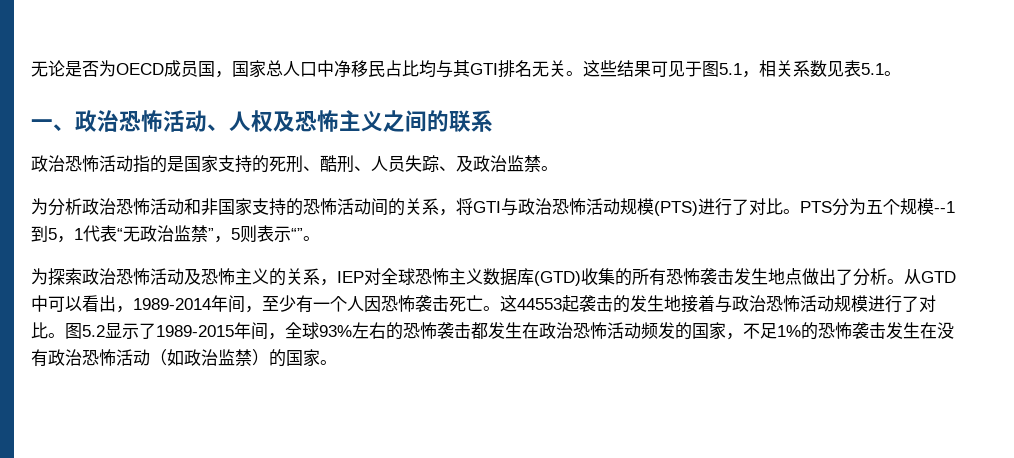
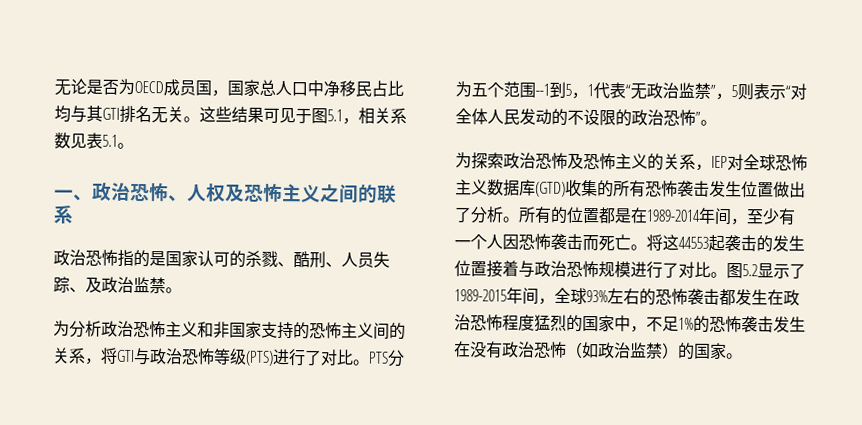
[163,110,207,132] 活动 -> (169, 192) none
[99,155,133,172] 活动 -> (118, 257) none
[218,155,303,173] 支持的死刑 -> [197,250,278,268] 认可的杀戮
[150,198,184,215] 活动 -> [165,321,198,338] 主义
[337,198,371,215] 活动 -> [341,322,374,339] 主义
[586,198,654,215] 活动规模 -> [213,348,247,365] 等级
[900,198,934,215] 规模 -> [503,81,536,98] 范围
[291,228,303,240] “” -> [785,83,807,100] [455,108,701,127] “对全体人民发动的不设限的政治恐怖”
[150,268,184,285] 活动 -> (568, 160) none
[768,268,802,285] 地点 -> [741,181,774,198] 位置
[904,269,956,285] [31,295,133,313] 从GTD中可以看出， -> [518,206,648,224] 所有的位置都是在
[449,295,500,312] 死亡。 -> [582,234,663,252] 而死亡。将
[664,295,681,312] 地 -> [454,260,487,277] 位置
[800,295,834,312] 活动 -> (599, 269) none
[607,322,726,340] 活动频发的国家 -> [502,314,631,333] 程度猛烈的国家中
[116,349,150,366] 活动 -> (567, 349) none

